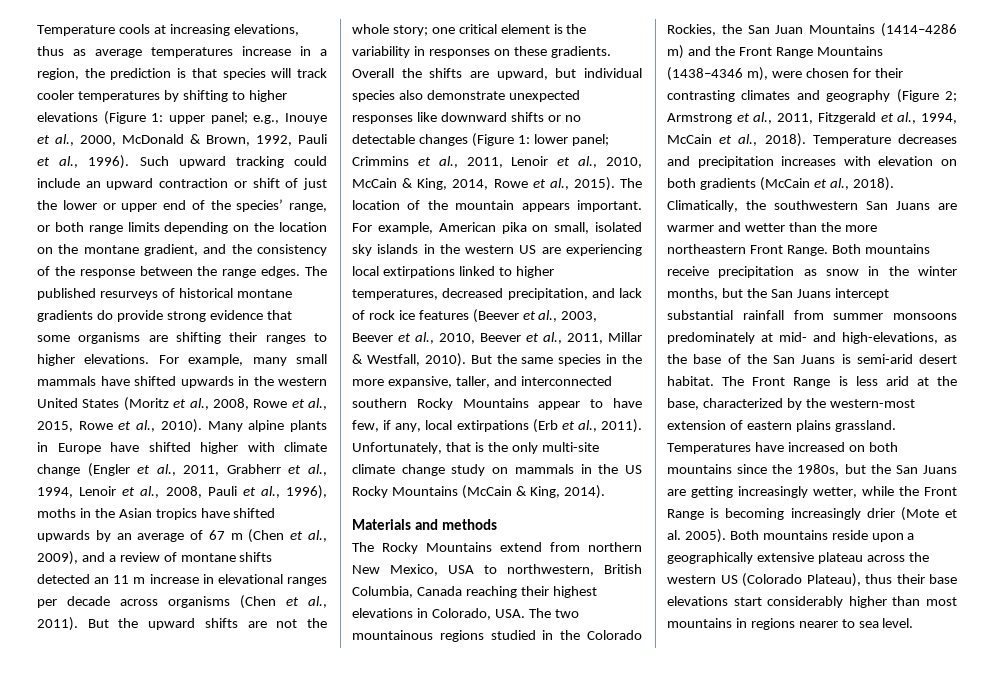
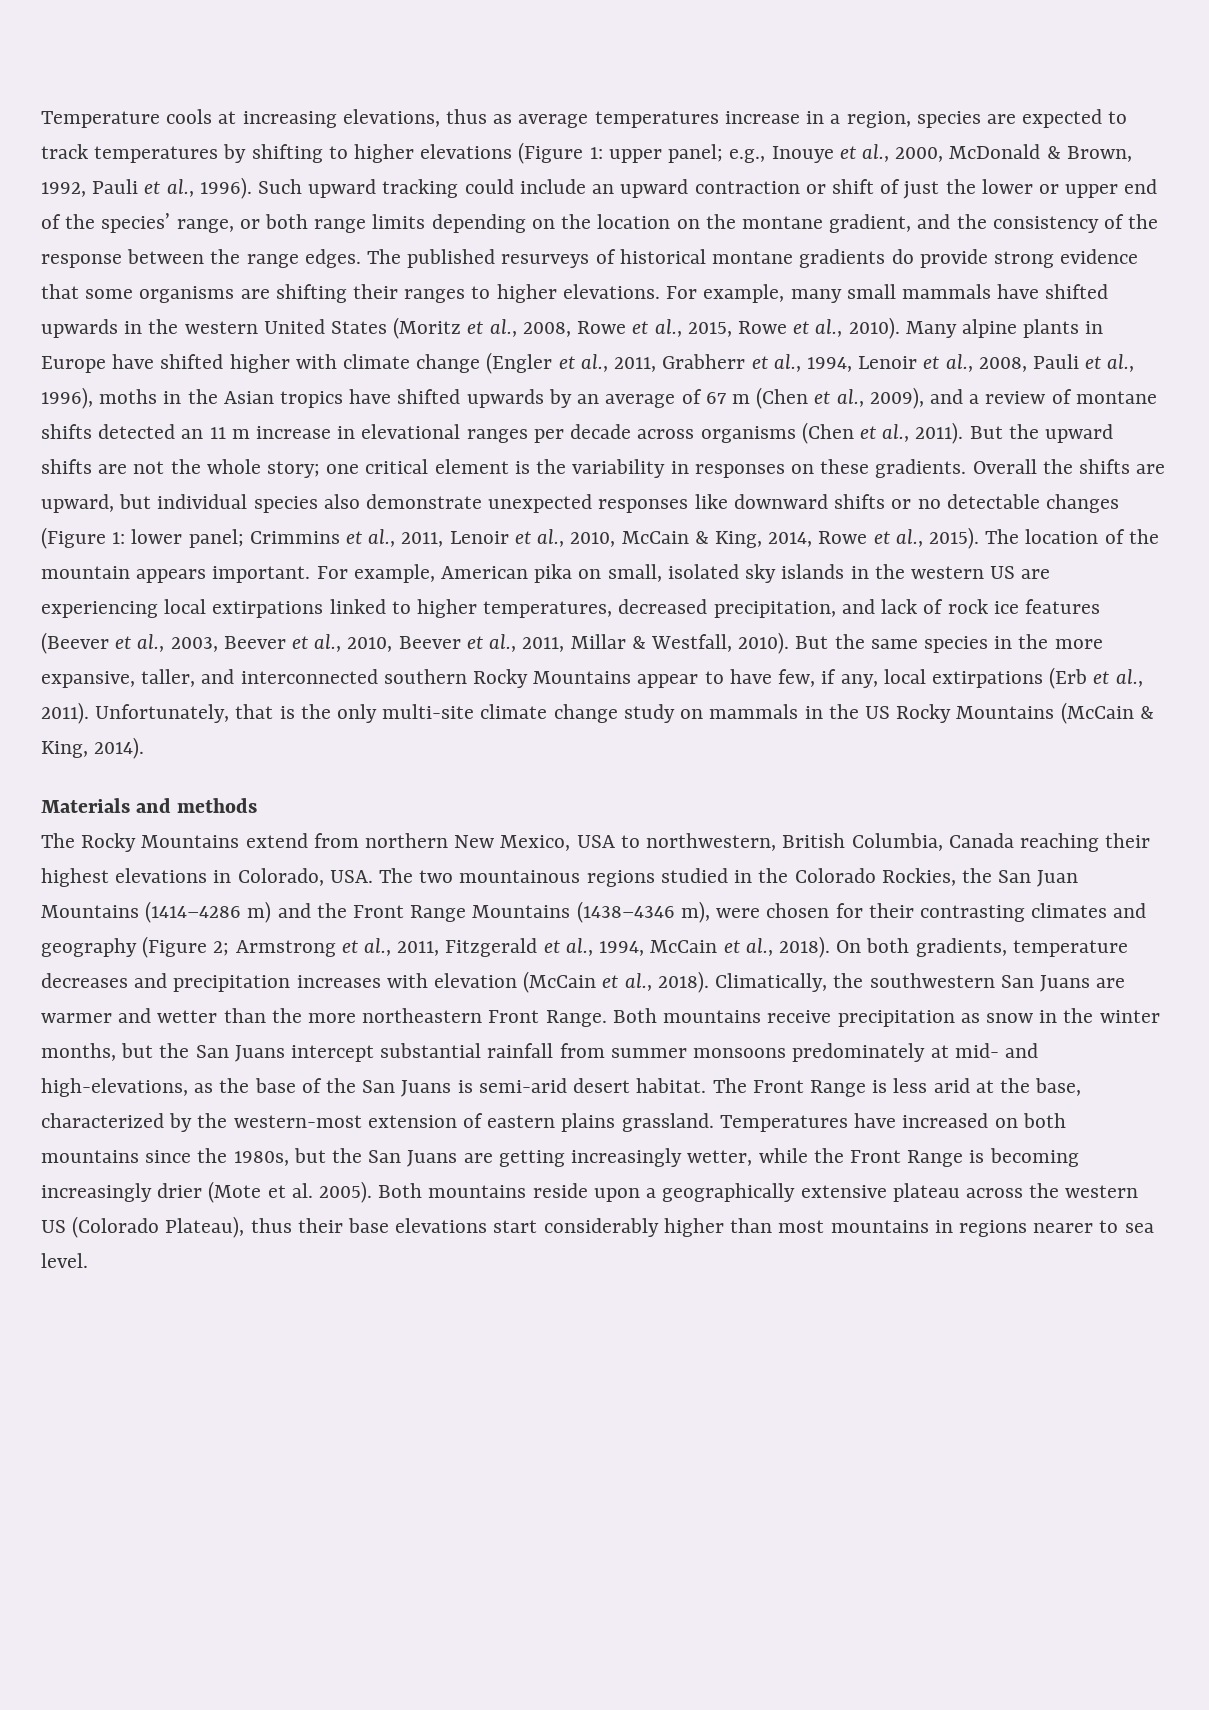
[84,68,328,80] [37,90,74,100] the prediction is that species will track cooler -> [916,109,1128,128] [41,144,88,159] species are expected to track
[812,135,891,146] Temperature -> [836,938,1128,957] On both gradients, temperature
[941,159,957,166] [667,178,756,190] on both gradients -> (518, 980) none

